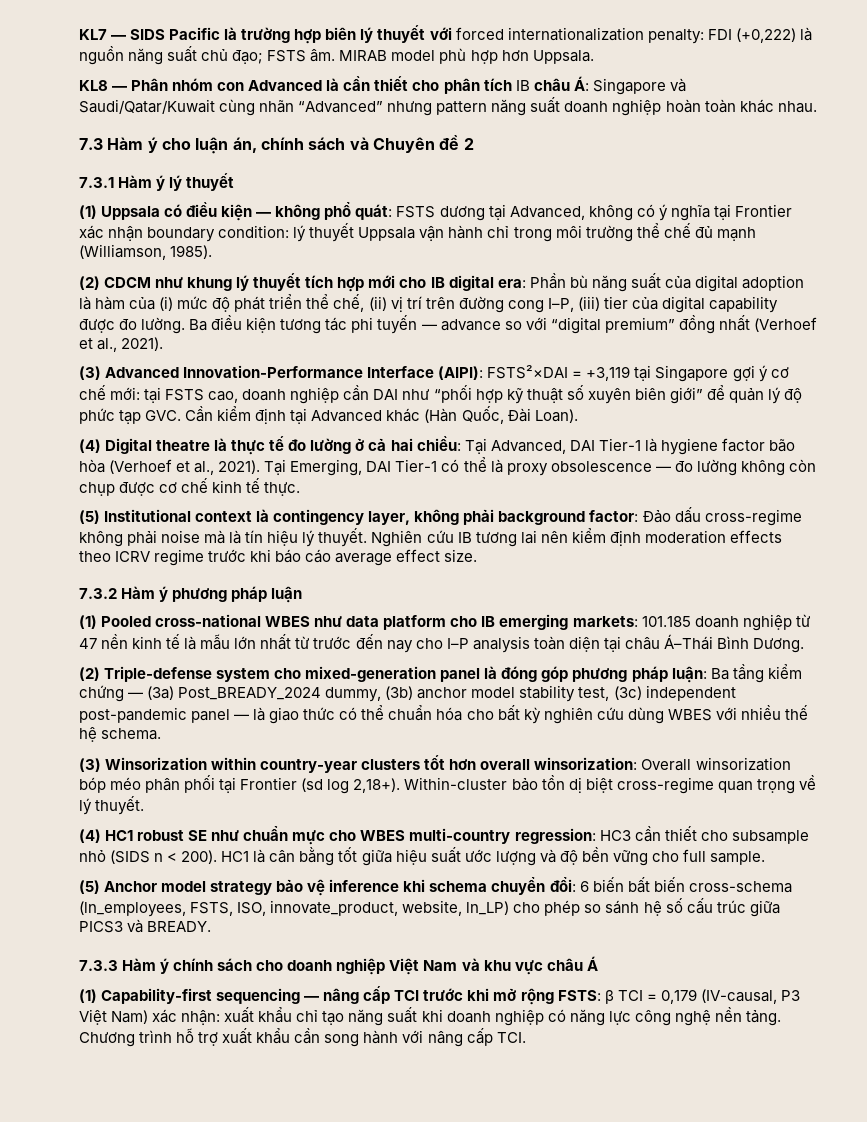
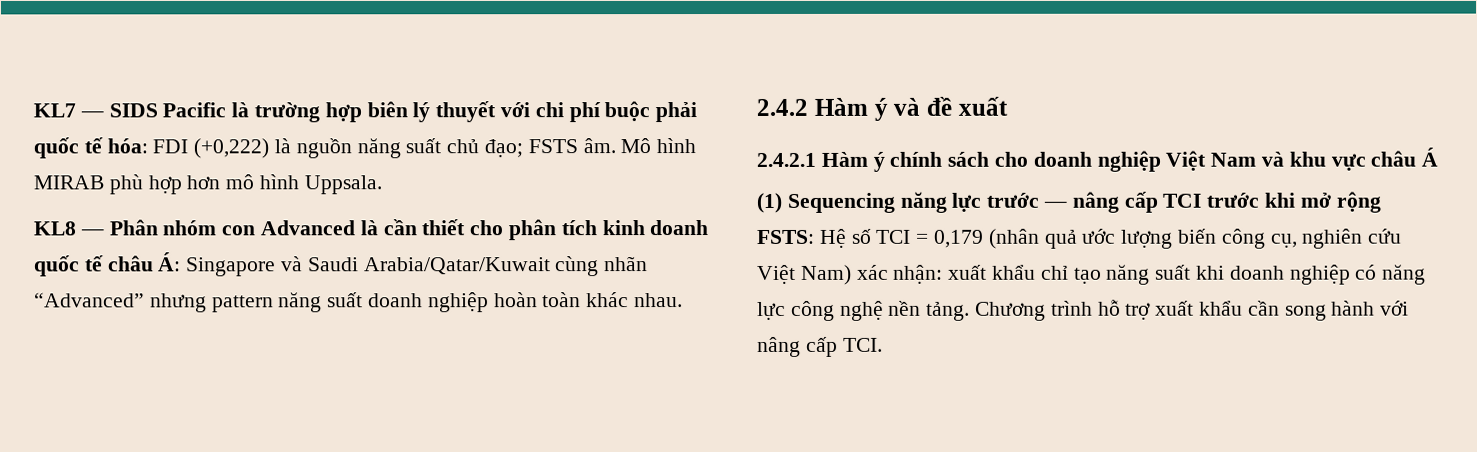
[455,27,704,44] forced internationalization penalty: -> [534,101,698,123] [33,137,148,159] chi phí buộc phải quốc tế hóa:
[339,50,436,61] MIRAB model -> [620,138,697,154] [33,175,104,190] Mô hình MIRAB
(529, 55) none -> [225,174,300,190] mô hình
[515,80,530,91] IB -> [601,220,710,236] [34,255,104,277] kinh doanh quốc tế
[79,99,215,114] Saudi/Qatar/Kuwait -> [307,257,551,275] Saudi Arabia/Qatar/Kuwait
[79,135,474,154] [79,173,235,191] [79,202,792,221] [79,223,756,242] [79,244,213,260] [79,273,804,292] [79,294,779,313] [79,315,817,334] [79,337,164,352] [79,365,789,382] [79,385,803,404] [79,406,578,425] [79,436,795,455] [79,457,816,476] [79,478,301,496] [79,507,802,526] [79,528,782,547] [79,549,478,566] [79,586,303,603] [79,614,810,631] [79,634,805,653] [79,664,802,683] [79,685,736,702] [79,705,808,724] [79,726,162,742] [79,755,791,773] [79,775,816,794] [79,796,145,815] [79,826,809,845] [79,847,766,866] [79,877,792,896] [79,898,780,917] [79,919,212,933] [79,960,118,971] 7.3 Hàm ý cho luận án, chính sách và Chuyên đề 2 // 7.3.1 Hàm ý lý thuyết // (1) Uppsala có điều kiện — không phổ quát: FSTS dương tại Advanced, không có ý nghĩa tại Frontier xác nhận boundary condition: lý thuyết Uppsala vận hành chỉ trong môi trường thể chế đủ mạnh (Williamson, 1985). // (2) CDCM như khung lý thuyết tích hợp mới cho IB digital era: Phần bù năng suất của digital adoption là hàm của (i) mức độ phát triển thể chế, (ii) vị trí trên đường cong I–P, (iii) tier của digital capability được đo lường. Ba điều kiện tương tác phi tuyến — advance so với “digital premium” đồng nhất (Verhoef et al., 2021). // (3) Advanced Innovation-Performance Interface (AIPI): FSTS²×DAI = +3,119 tại Singapore gợi ý cơ chế mới: tại FSTS cao, doanh nghiệp cần DAI như “phối hợp kỹ thuật số xuyên biên giới” để quản lý độ phức tạp GVC. Cần kiểm định tại Advanced khác (Hàn Quốc, Đài Loan). // (4) Digital theatre là thực tế đo lường ở cả hai chiều: Tại Advanced, DAI Tier-1 là hygiene factor bão hòa (Verhoef et al., 2021). Tại Emerging, DAI Tier-1 có thể là proxy obsolescence — đo lường không còn chụp được cơ chế kinh tế thực. // (5) Institutional context là contingency layer, không phải background factor: Đảo dấu cross-regime không phải noise mà là tín hiệu lý thuyết. Nghiên cứu IB tương lai nên kiểm định moderation effects theo ICRV regime trước khi báo cáo average effect size. // 7.3.2 Hàm ý phương pháp luận // (1) Pooled cross-national WBES như data platform cho IB emerging markets: 101.185 doanh nghiệp từ 47 nền kinh tế là mẫu lớn nhất từ trước đến nay cho I–P analysis toàn diện tại châu Á–Thái Bình Dương. // (2) Triple-defense system cho mixed-generation panel là đóng góp phương pháp luận: Ba tầng kiểm chứng — (3a) Post_BREADY_2024 dummy, (3b) anchor model stability test, (3c) independent post-pandemic panel — là giao thức có thể chuẩn hóa cho bất kỳ nghiên cứu dùng WBES với nhiều thế hệ schema. // (3) Winsorization within country-year clusters tốt hơn overall winsorization: Overall winsorization bóp méo phân phối tại Frontier (sd log 2,18+). Within-cluster bảo tồn dị biệt cross-regime quan trọng về lý thuyết. // (4) HC1 robust SE như chuẩn mực cho WBES multi-country regression: HC3 cần thiết cho subsample nhỏ (SIDS n < 200). HC1 là cân bằng tốt giữa hiệu suất ước lượng và độ bền vững cho full sample. // (5) Anchor model strategy bảo vệ inference khi schema chuyển đổi: 6 biến bất biến cross-schema (ln_employees, FSTS, ISO, innovate_product, website, ln_LP) cho phép so sánh hệ số cấu trúc giữa PICS3 và BREADY. // 7.3.3 -> [756,96,1008,121] [756,152,816,167] 2.4.2 Hàm ý và đề xuất // 2.4.2.1
[101,988,301,1004] Capability-first sequencing -> [786,191,1040,213] Sequencing năng lực trước
[604,990,614,1004] β -> [819,228,872,248] Hệ số
[700,989,800,1004] (IV-causal, P3 -> [988,228,1403,249] (nhân quả ước lượng biến công cụ, nghiên cứu

